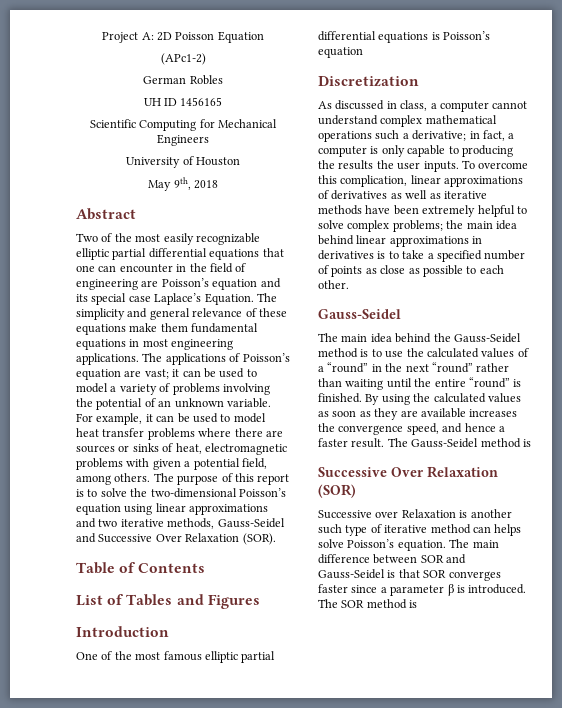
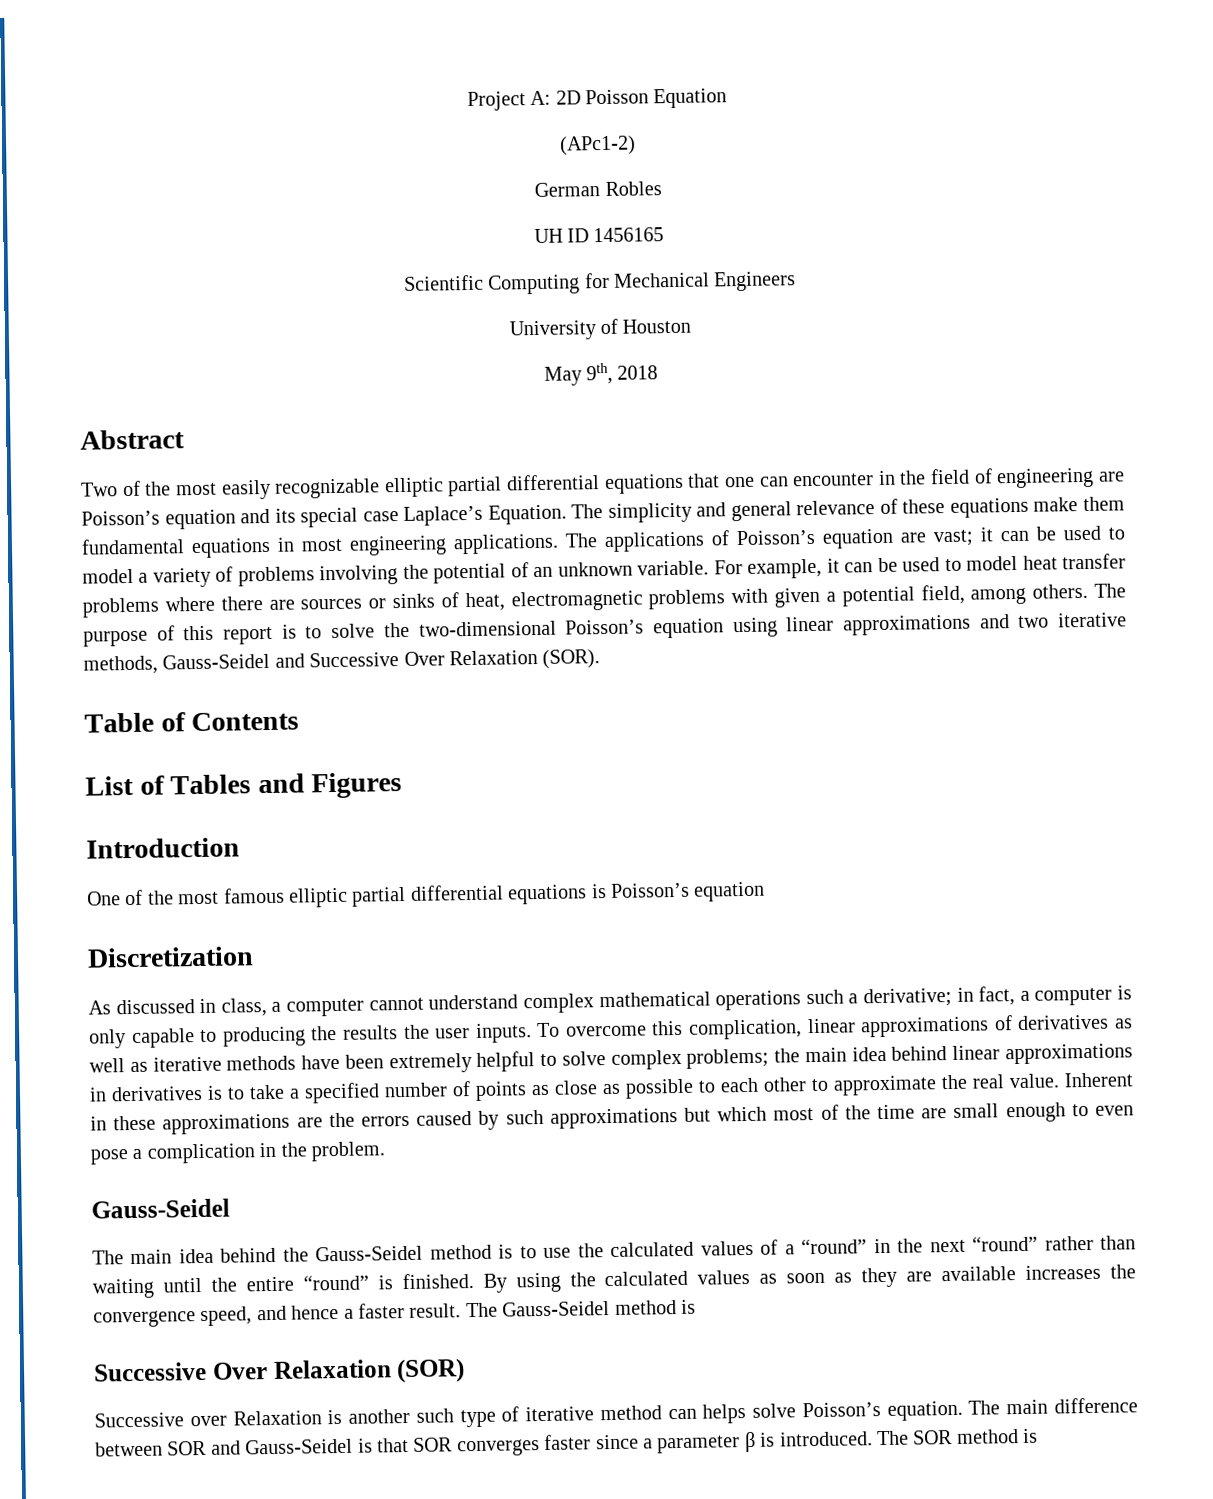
[318,280,349,289] other. -> [763,1072,1133,1096] [90,1102,1135,1135] [90,1141,385,1165] other to approximate the real value. Inherent in these approximations are the errors caused by such approximations but which most of the time are small enough to even pose a complication in the problem.

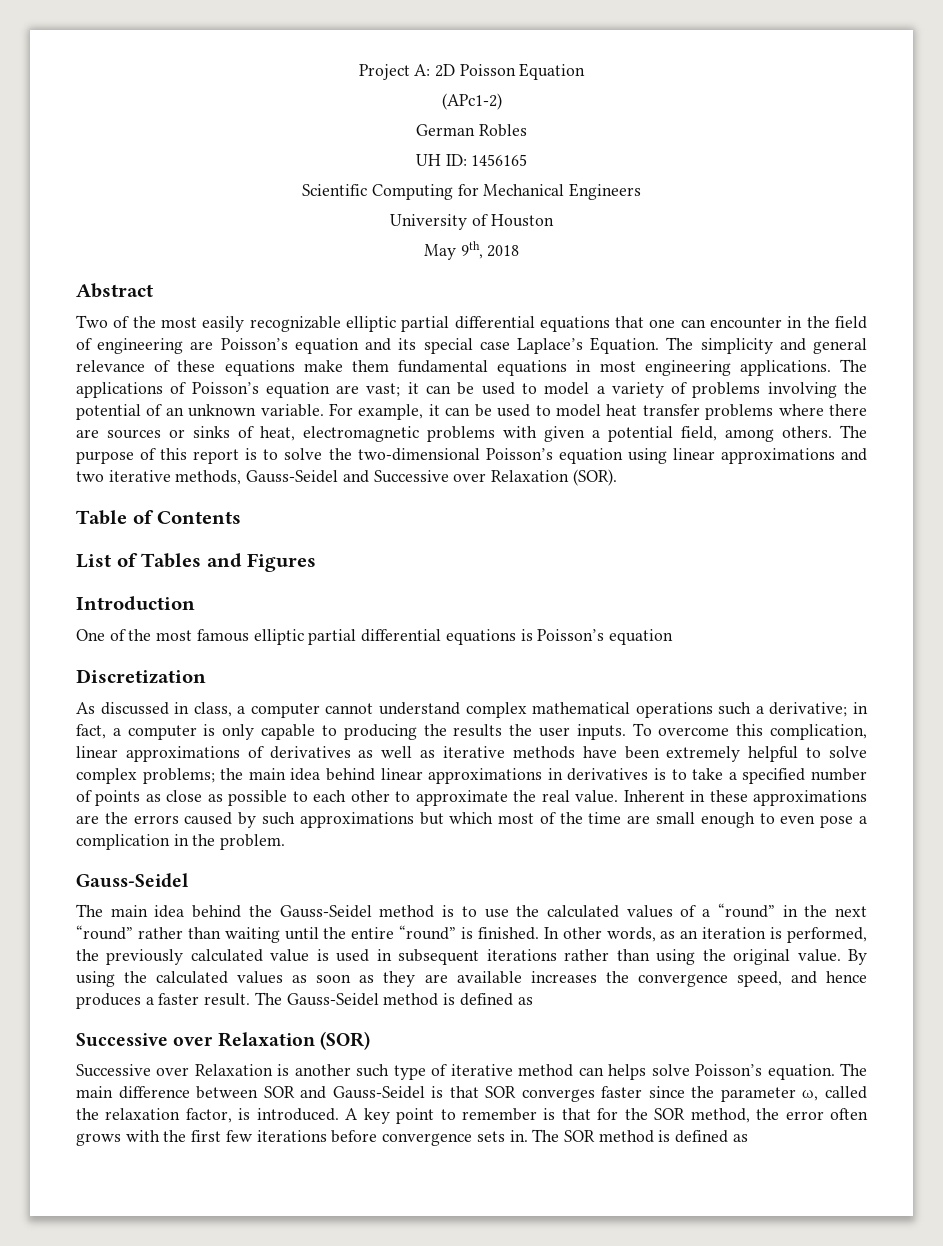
[567,228,589,243] ID -> [445,154,467,166] ID:
[403,651,445,666] Over -> [453,473,487,482] over
(474, 1281) none -> [543,927,867,943] [76,949,841,965] In other words, as an iteration is performed, the previously calculated value is used in subsequent iterations rather than using the original value.
(340, 1312) none -> [76,993,141,1009] produces
[93,1361,268,1382] // Successive Over -> [459,993,533,1006] [76,1033,214,1047] defined as // Successive over
[642,1431,873,1454] a parameter β is introduced. -> [691,1086,867,1102] [76,1108,869,1124] [76,1130,528,1146] the parameter ω, called the relaxation factor, is introduced. A key point to remember is that for the SOR method, the error often grows with the first few iterations before convergence sets in.
(1039, 1435) none -> [675,1130,748,1143] defined as

